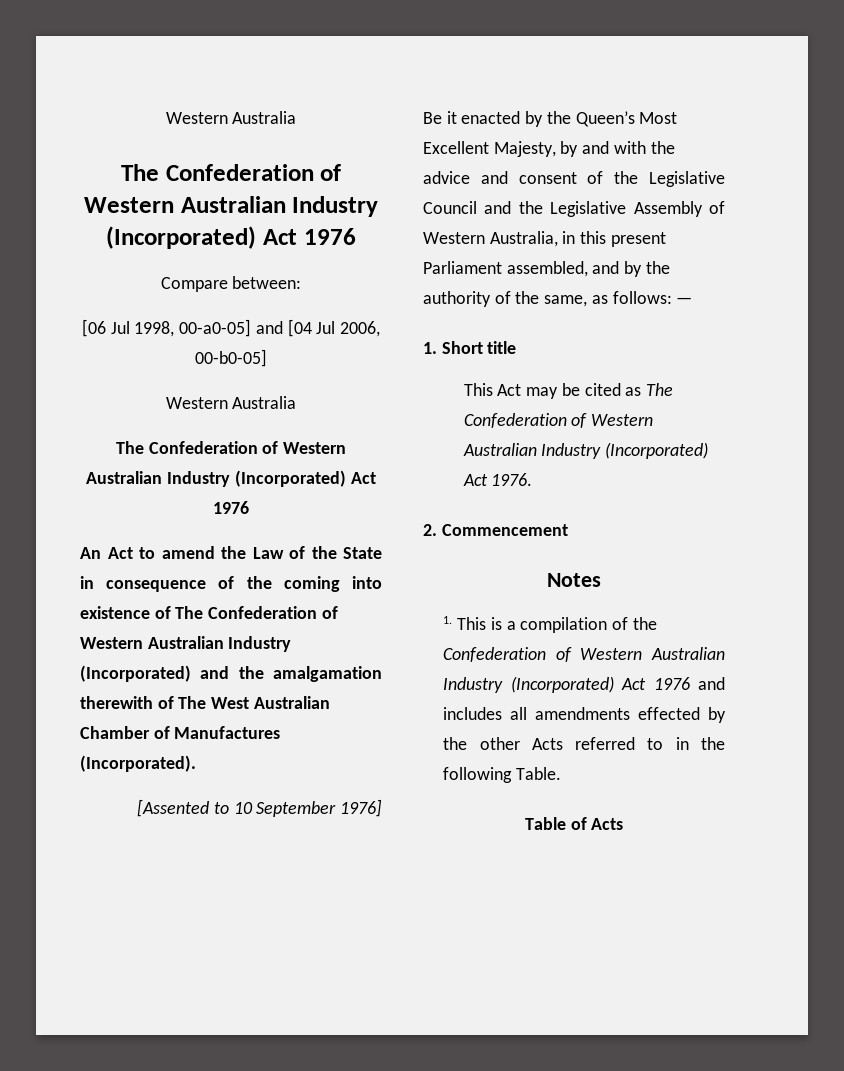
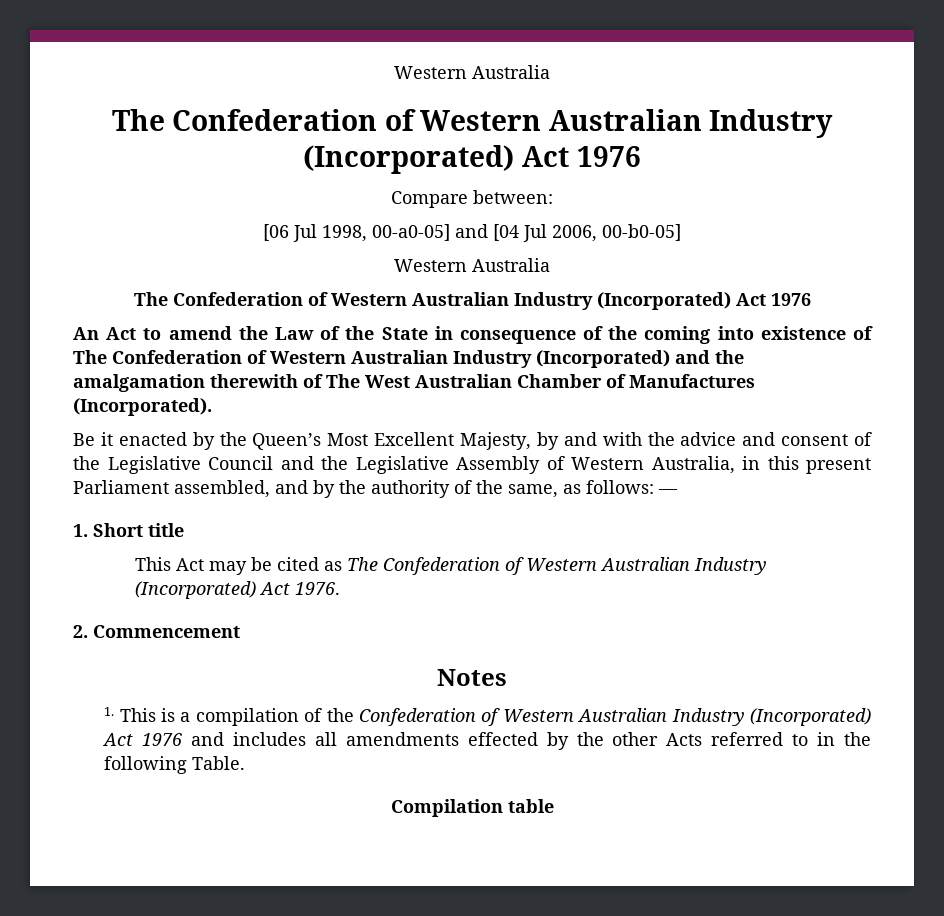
[137,799,382,817] // [Assented to 10 September 1976] -> (212, 407) none
[524,817,624,830] Table of Acts -> [390,799,554,817] Compilation table

